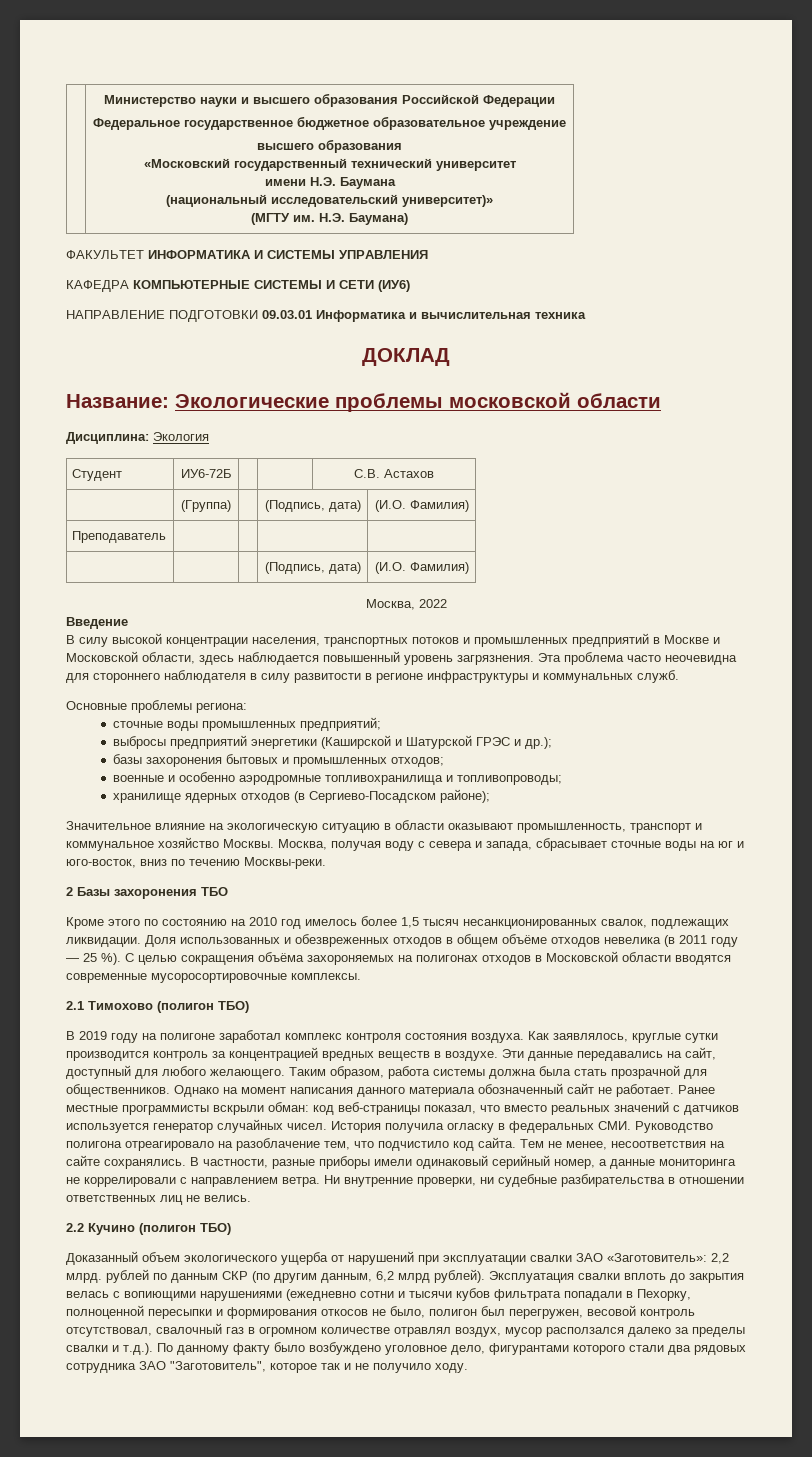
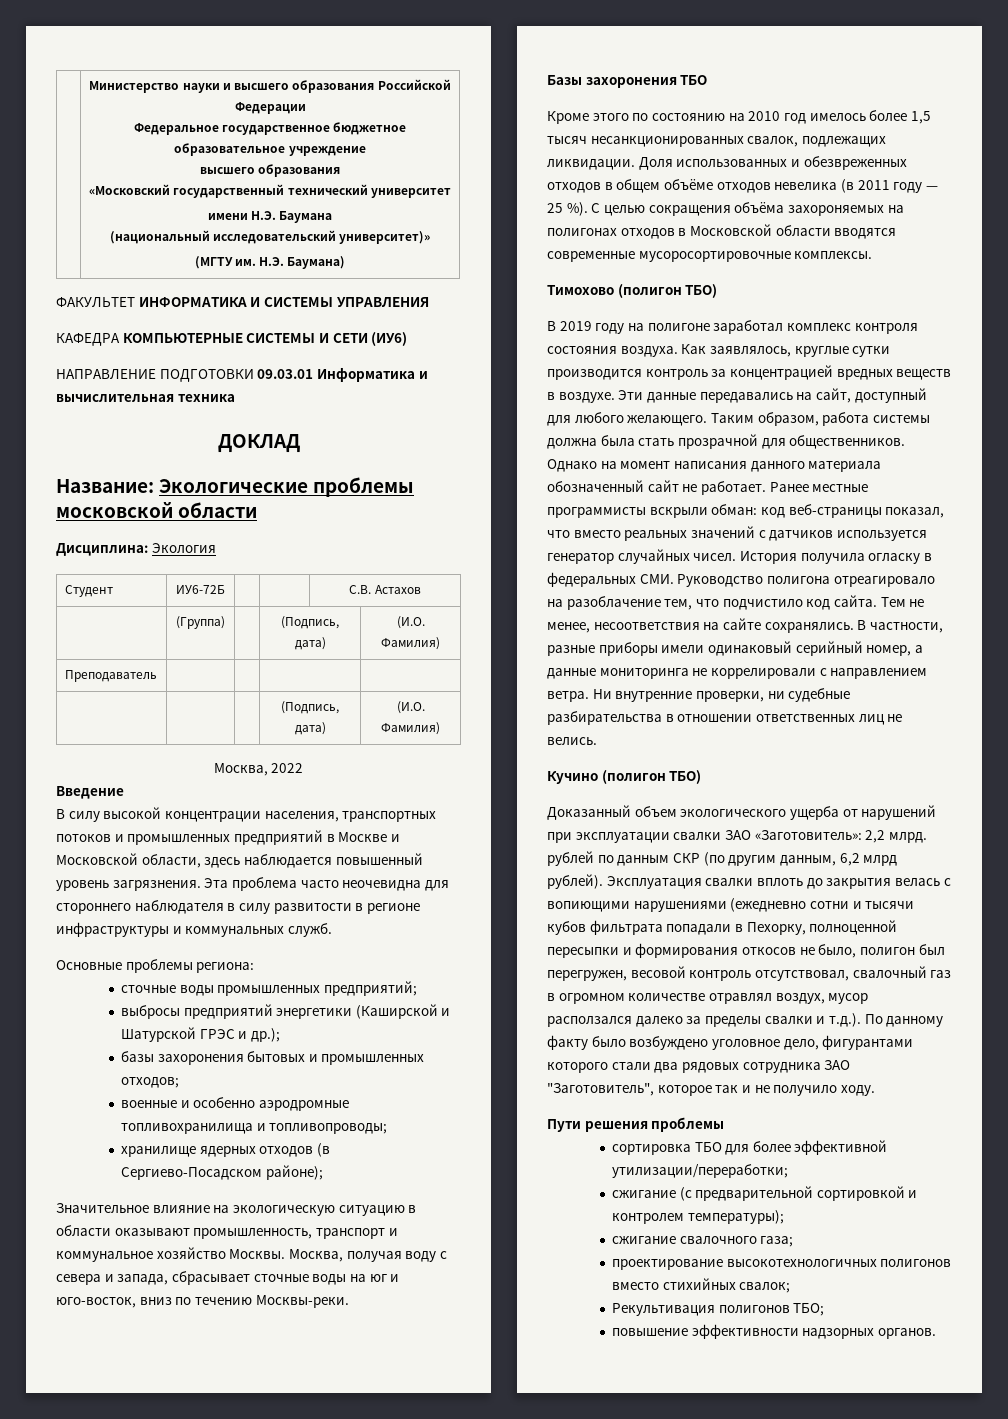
[66,887,73,896] 2 -> (349, 1301) none
[66,1001,84,1010] 2.1 -> (873, 255) none
[66,1223,84,1232] 2.2 -> (597, 741) none
(468, 1368) none -> [547,1117,725,1132] [611,1140,888,1155] [611,1164,788,1178] [611,1186,918,1201] [611,1210,784,1224] [611,1236,794,1247] [611,1259,952,1270] [611,1278,791,1293] [611,1303,825,1316] [611,1324,936,1339] // Пути решения проблемы // cортировка ТБО для более эффективной утилизации/переработки; // сжигание (с предварительной сортировкой и контролем температуры); // сжигание свалочного газа; // проектирование высокотехнологичных полигонов вместо стихийных свалок; // Рекультивация полигонов ТБО; // повышение эффективности надзорных органов.

